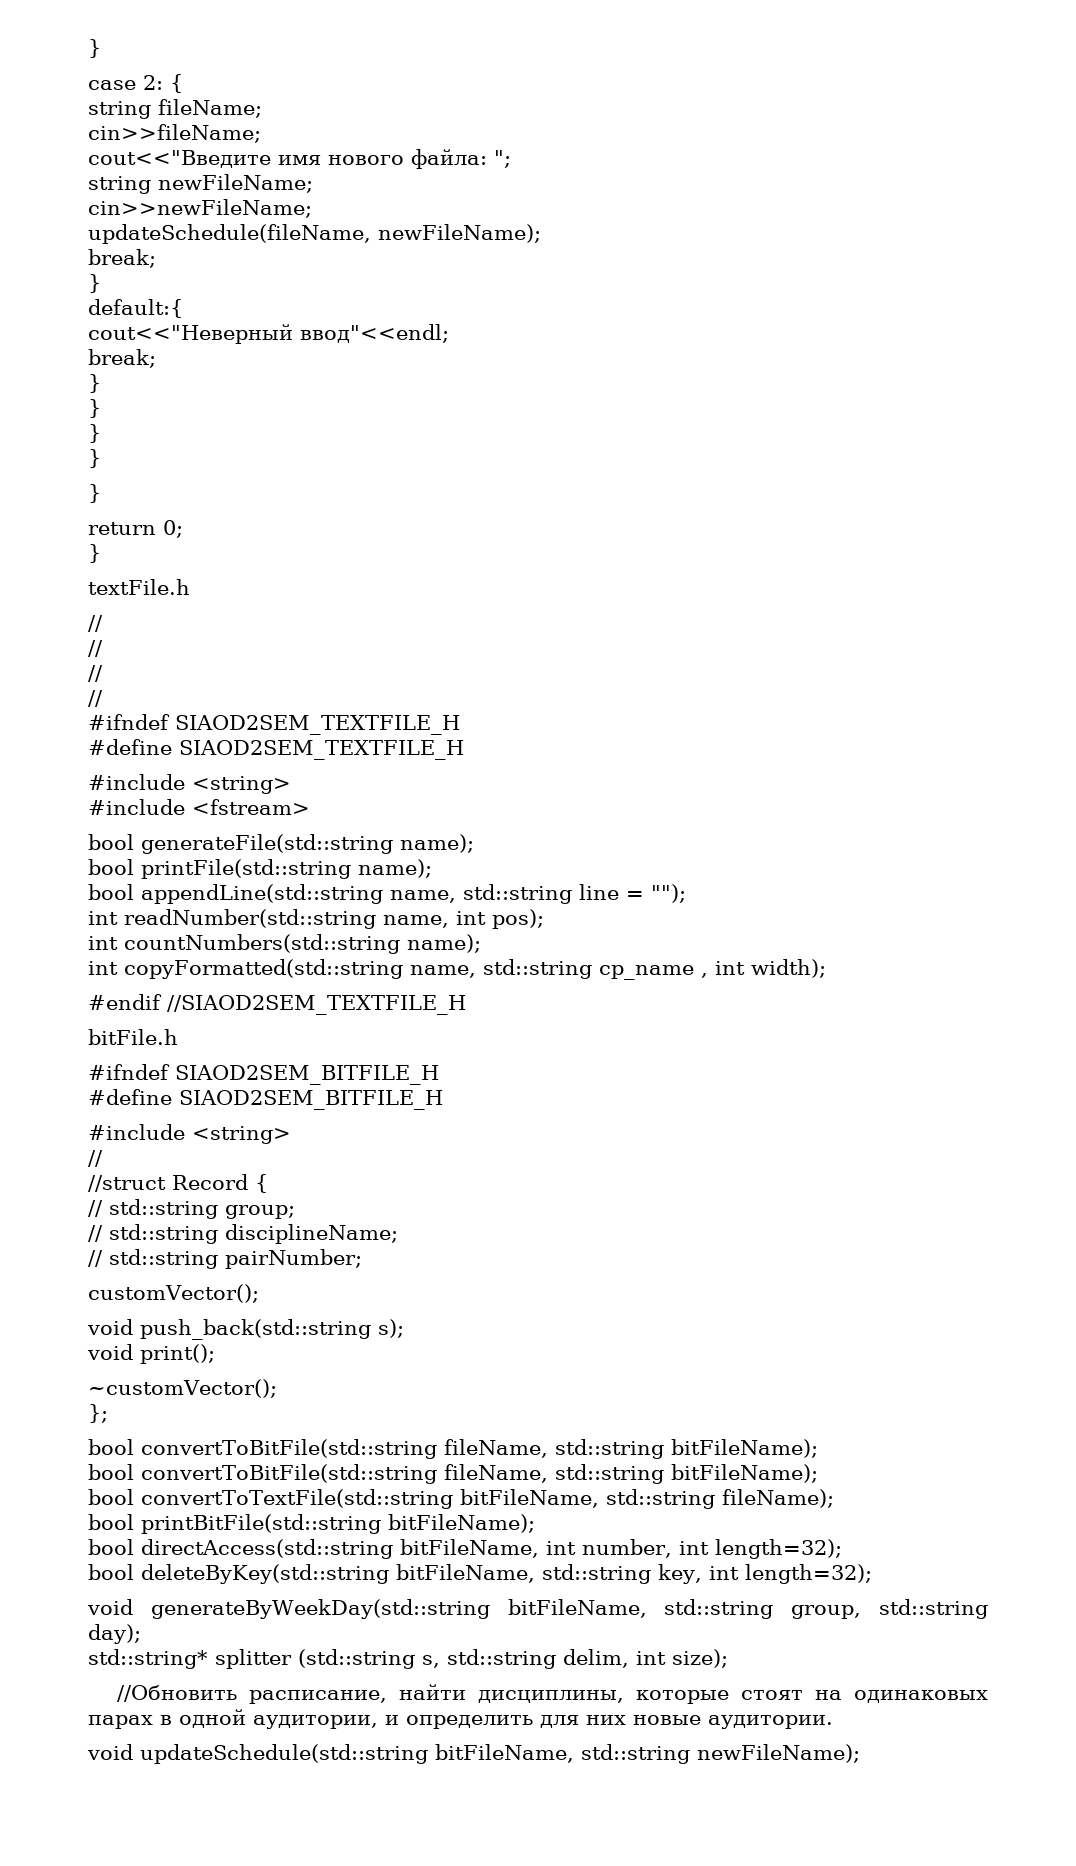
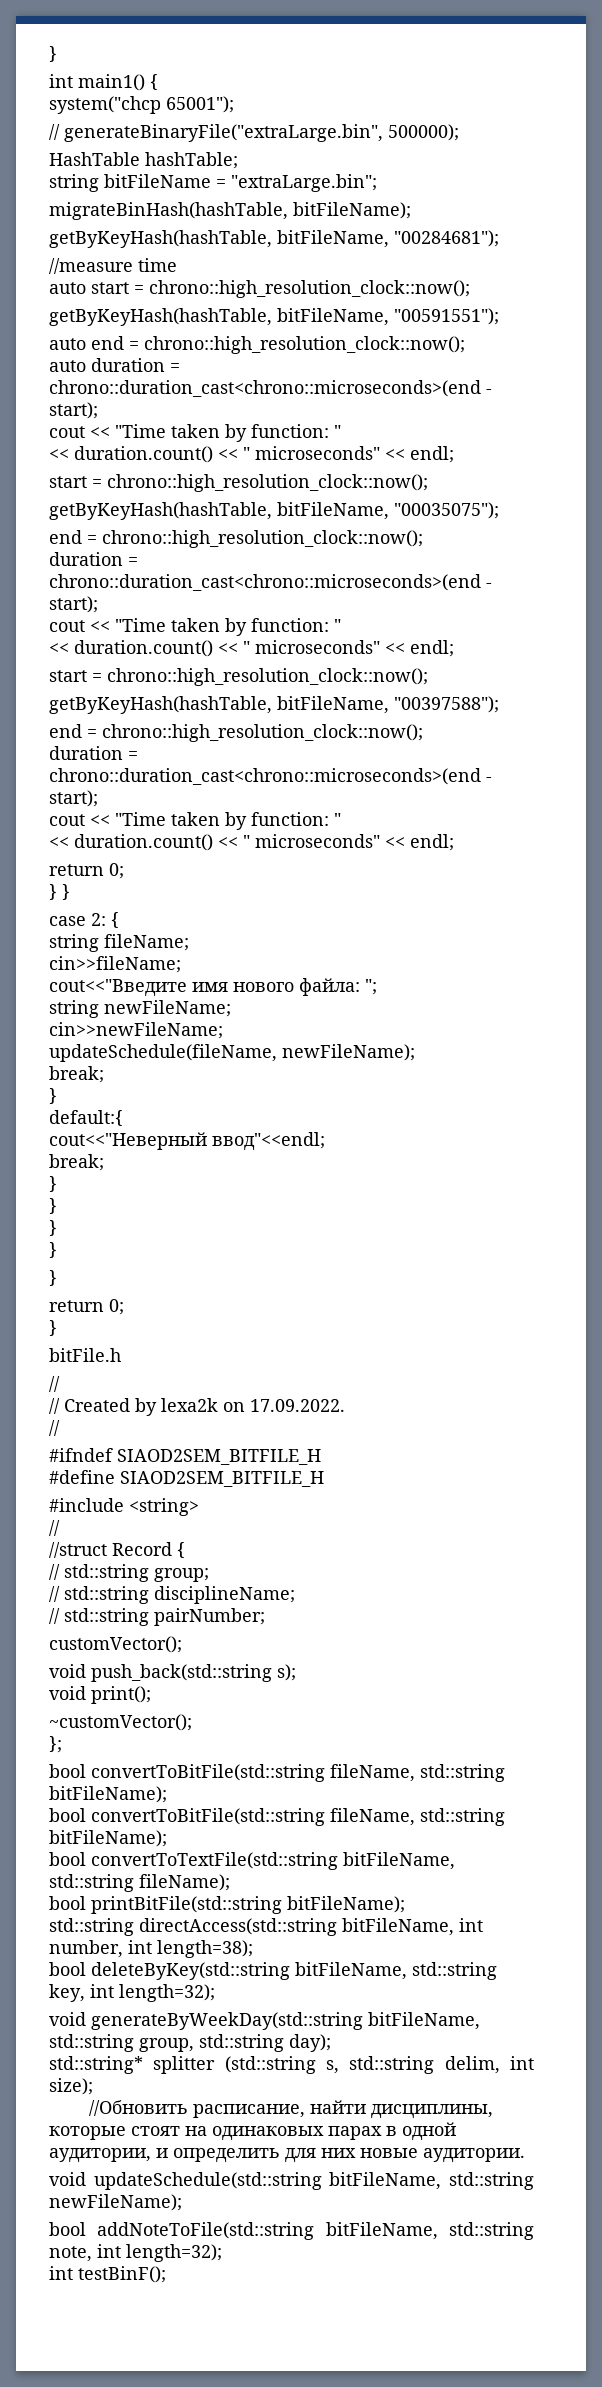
[88,39,101,58] } -> [49,46,57,62] [49,74,158,91] [49,96,234,114] [49,124,459,142] [49,152,238,169] [49,174,377,192] [49,202,411,220] [49,230,499,248] [49,258,177,274] [49,280,470,298] [49,308,499,326] [49,336,465,354] [49,358,180,372] [49,380,492,397] [49,402,98,419] [49,424,341,442] [49,446,454,463] [49,474,428,492] [49,502,499,520] [49,530,423,548] [49,552,138,566] [49,574,492,591] [49,596,98,613] [49,618,341,636] [49,640,454,657] [49,668,428,686] [49,696,499,714] [49,724,423,742] [49,746,138,760] [49,768,492,785] [49,790,98,807] [49,812,341,830] [49,834,454,851] [49,863,124,879] [49,884,70,900] } // int main1() { // system("chcp 65001"); // // generateBinaryFile("extraLarge.bin", 500000); // HashTable hashTable; // string bitFileName = "extraLarge.bin"; // migrateBinHash(hashTable, bitFileName); // getByKeyHash(hashTable, bitFileName, "00284681"); // //measure time // auto start = chrono::high_resolution_clock::now(); // getByKeyHash(hashTable, bitFileName, "00591551"); // auto end = chrono::high_resolution_clock::now(); // auto duration = chrono::duration_cast<chrono::microseconds>(end - start); // cout << "Time taken by function: " // << duration.count() << " microseconds" << endl; // start = chrono::high_resolution_clock::now(); // getByKeyHash(hashTable, bitFileName, "00035075"); // end = chrono::high_resolution_clock::now(); // duration = chrono::duration_cast<chrono::microseconds>(end - start); // cout << "Time taken by function: " // << duration.count() << " microseconds" << endl; // start = chrono::high_resolution_clock::now(); // getByKeyHash(hashTable, bitFileName, "00397588"); // end = chrono::high_resolution_clock::now(); // duration = chrono::duration_cast<chrono::microseconds>(end - start); // cout << "Time taken by function: " // << duration.count() << " microseconds" << endl; // return 0; // } }
[88,579,190,595] [88,615,103,632] [88,640,103,657] [88,665,103,682] [88,690,103,707] [88,714,460,735] [88,739,464,760] [88,774,291,794] [88,799,310,815] [88,834,474,854] [88,859,432,879] [88,884,686,904] [88,909,544,929] [88,934,481,954] [88,959,826,980] [88,994,466,1015] [88,1029,178,1045] textFile.h // // // // // // // // // #ifndef SIAOD2SEM_TEXTFILE_H // #define SIAOD2SEM_TEXTFILE_H // #include <string> // #include <fstream> // bool generateFile(std::string name); // bool printFile(std::string name); // bool appendLine(std::string name, std::string line = ""); // int readNumber(std::string name, int pos); // int countNumbers(std::string name); // int copyFormatted(std::string name, std::string cp_name , int width); // #endif //SIAOD2SEM_TEXTFILE_H // bitFile.h -> [49,1348,121,1362] [49,1376,60,1392] [49,1398,345,1416] [49,1420,60,1436] bitFile.h // // // // Created by lexa2k on 17.09.2022. // //
[88,1539,134,1555] bool -> [49,1918,134,1936] std::string
[714,1539,842,1559] length=32); -> [157,1940,253,1958] length=38);
(860, 1753) none -> [49,2222,534,2240] [49,2244,222,2262] [49,2266,166,2283] // bool addNoteToFile(std::string bitFileName, std::string note, int length=32); // int testBinF();

